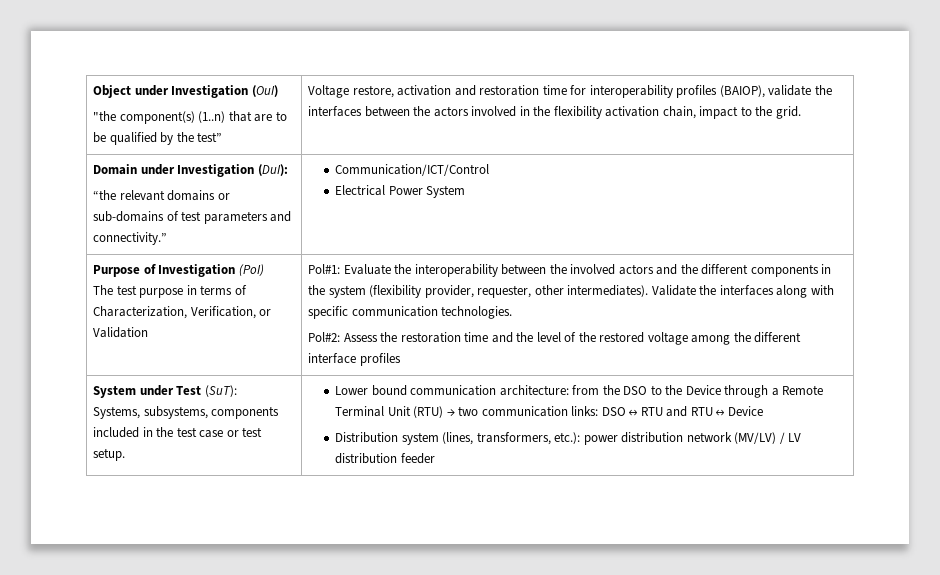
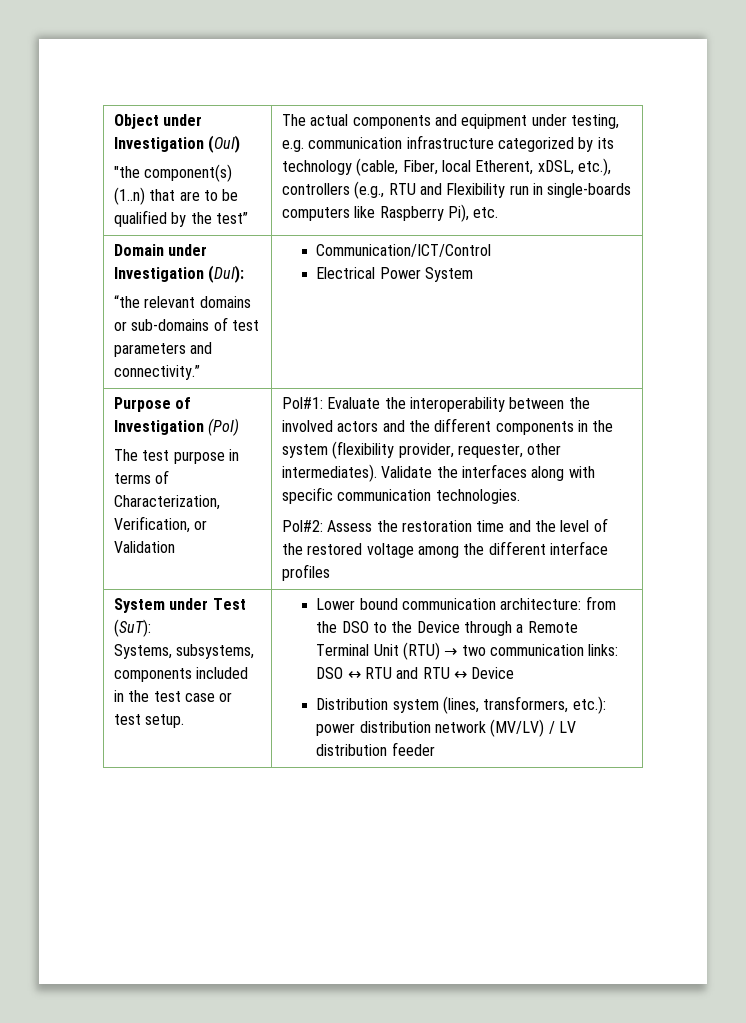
[308,85,832,98] [308,106,801,119] Voltage restore, activation and restoration time for interoperability profiles (BAIOP), validate the interfaces between the actors involved in the flexibility activation chain, impact to the grid. -> [282,114,619,129] [282,135,614,152] [282,158,611,176] [282,181,632,199] [282,204,499,222] The actual components and equipment under testing, e.g. communication infrastructure categorized by its technology (cable, Fiber, local Etherent, xDSL, etc.), controllers (e.g., RTU and Flexibility run in single-boards computers like Raspberry Pi), etc.

